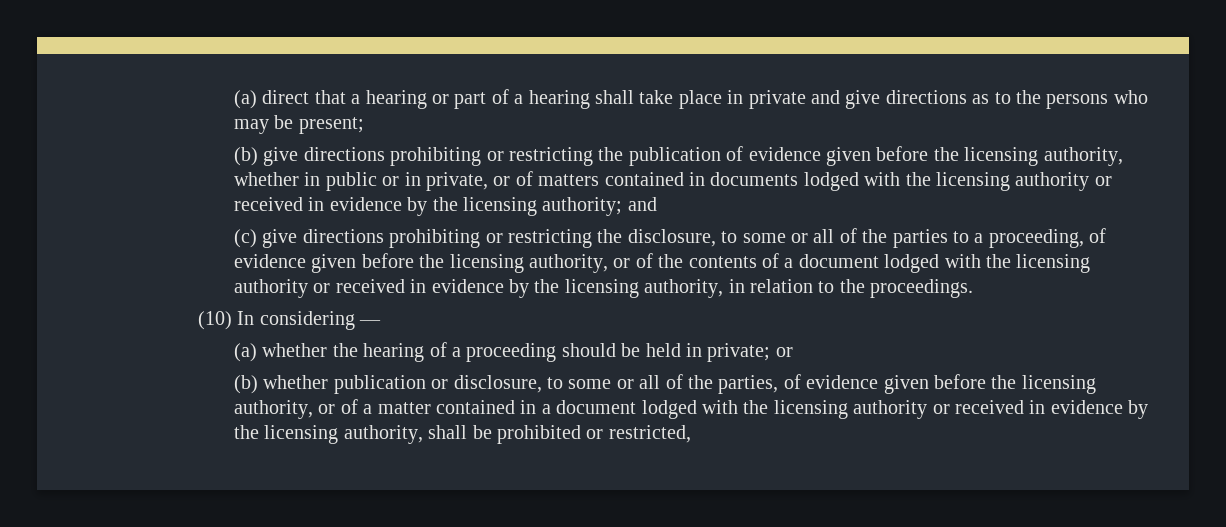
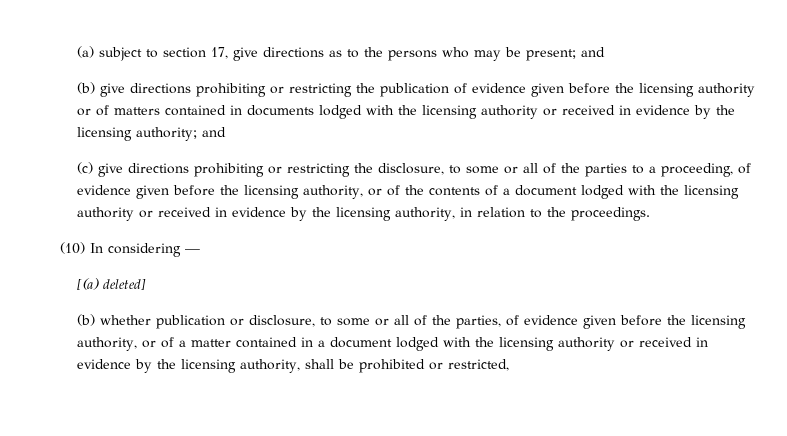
[234,89,841,109] (a) direct that a hearing or part of a hearing shall take place in private and -> [76,46,228,61] (a) subject to section 17,
(364, 125) none -> [580,47,605,57] and
[1043,147,1123,166] [234,172,489,191] authority, whether in public or in private, -> [697,83,755,97] authority
[234,342,793,362] (a) whether the hearing of a proceeding should be held in private; or -> [76,278,146,290] [(a) deleted]

